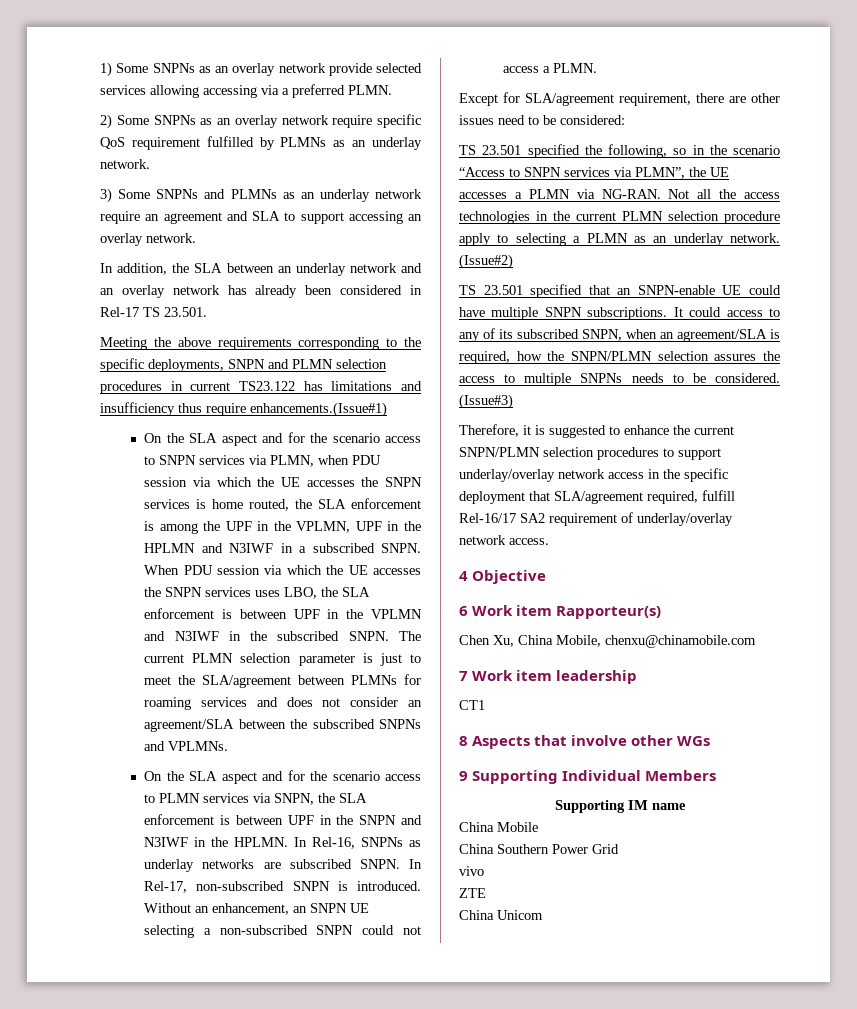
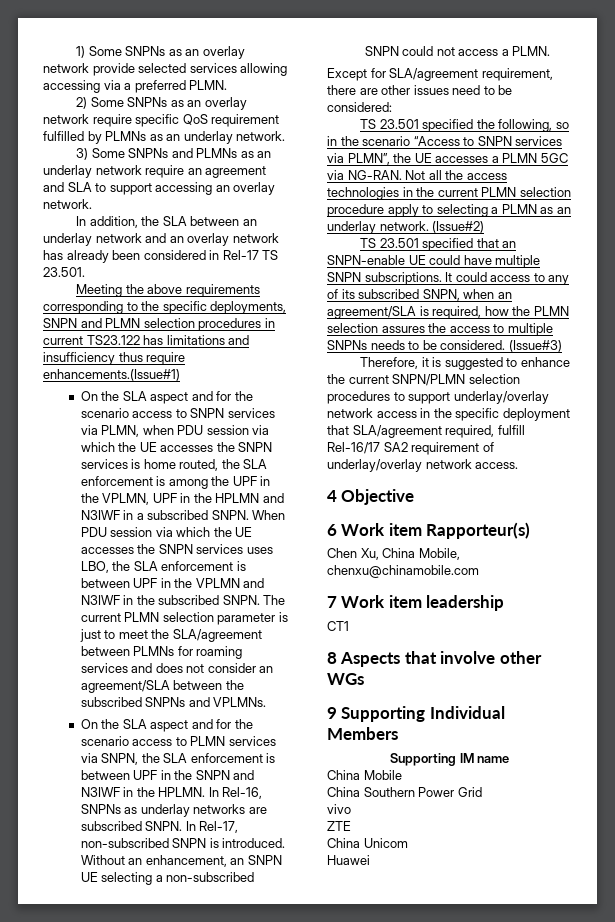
(570, 194) none -> [540,153,568,163] 5GC
[571,351,652,361] SNPN/PLMN -> [533,306,569,316] PLMN
(543, 915) none -> [327,855,370,865] // Huawei

